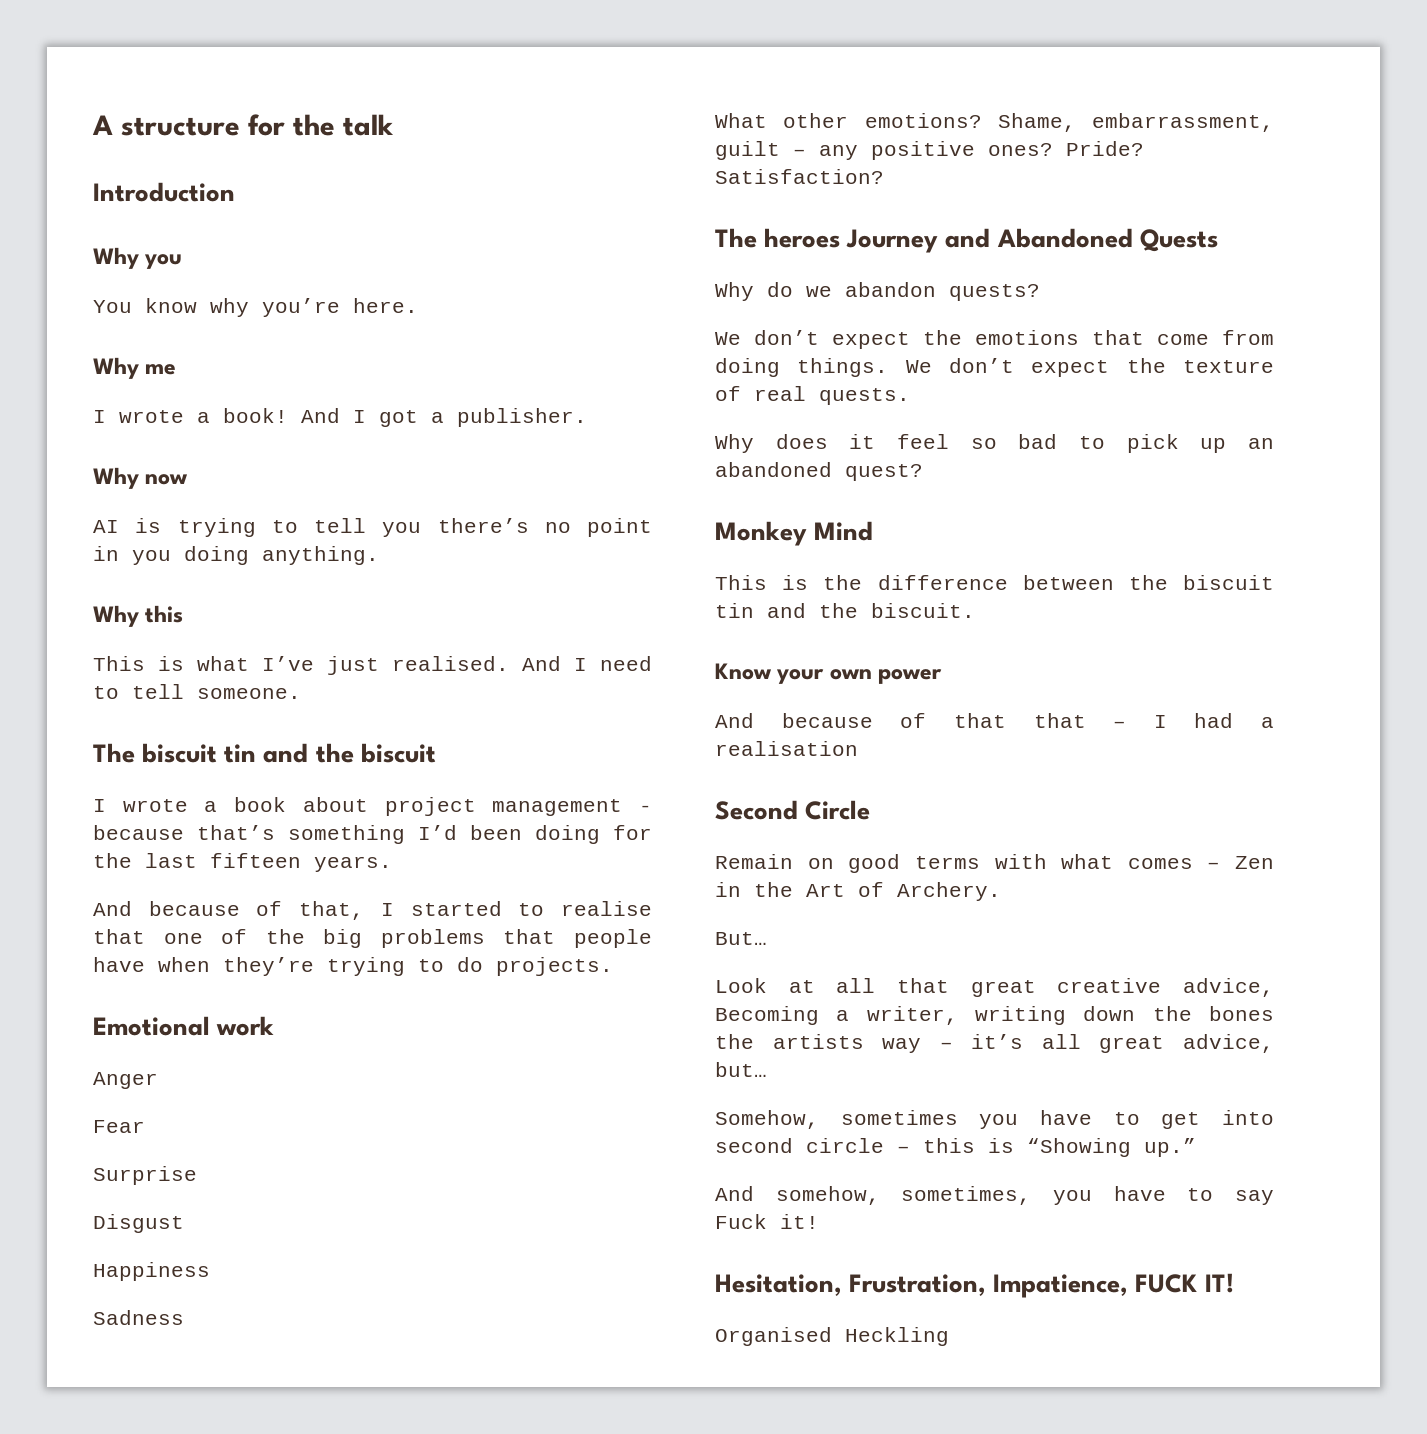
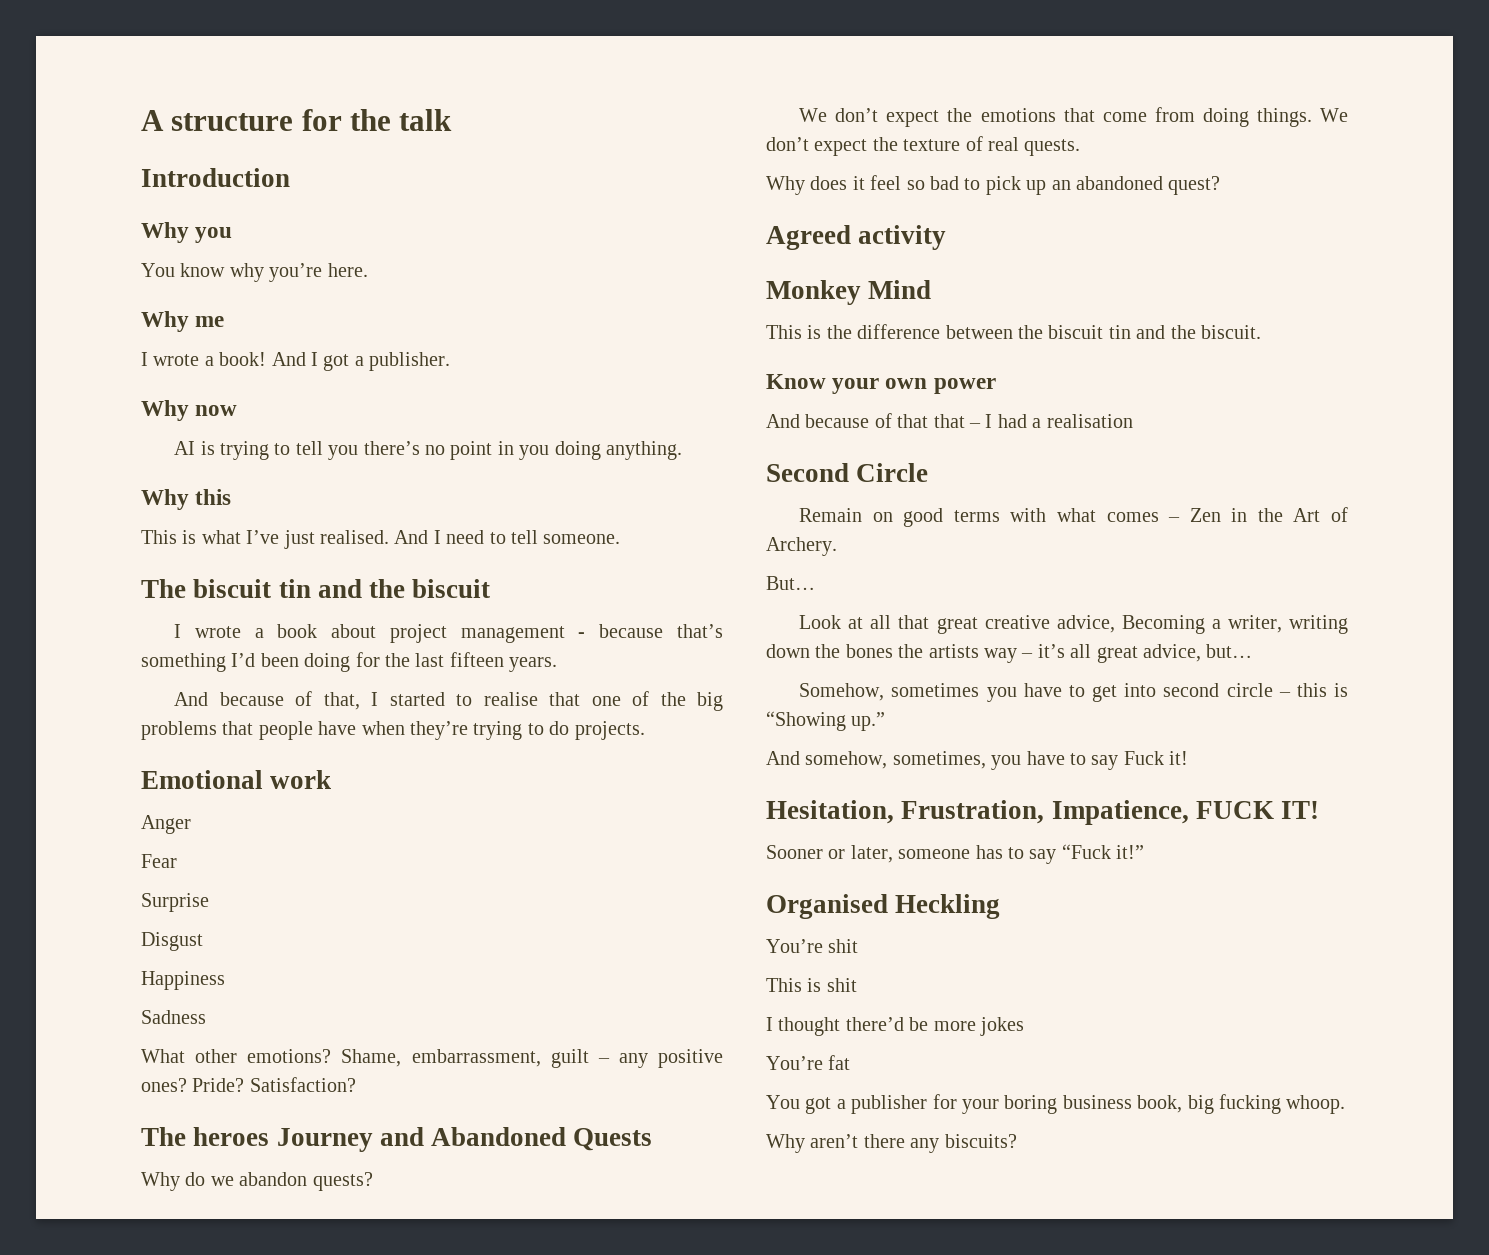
(923, 472) none -> [766,225,947,250] // Agreed activity
[715,1327,949,1346] Organised Heckling -> [766,844,1145,864] [766,894,1001,919] [766,939,859,953] [766,978,857,992] [766,1017,1024,1036] [766,1055,851,1070] [766,1094,1346,1114] [766,1134,1017,1153] Sooner or later, someone has to say “Fuck it!” // Organised Heckling // You’re shit // This is shit // I thought there’d be more jokes // You’re fat // You got a publisher for your boring business book, big fucking whoop. // Why aren’t there any biscuits?

